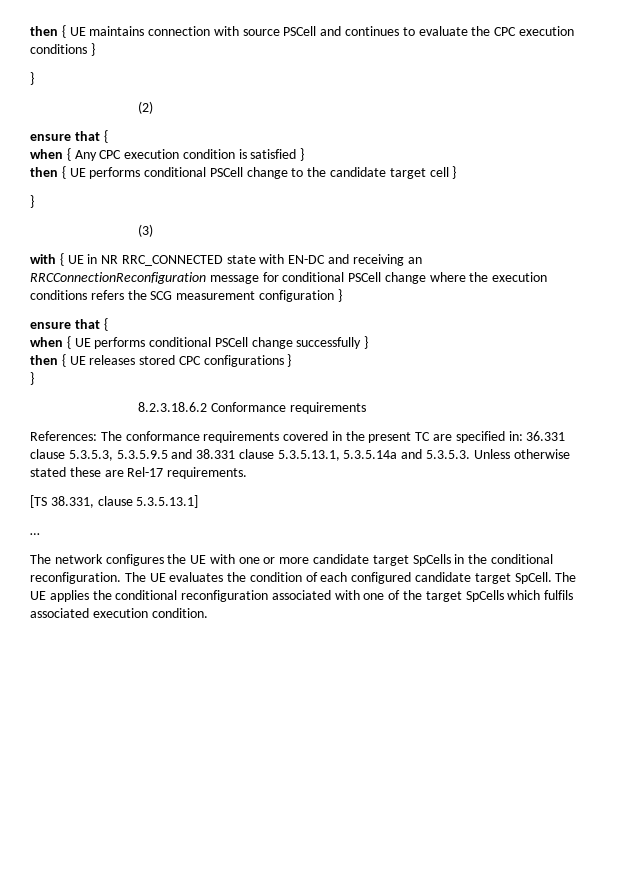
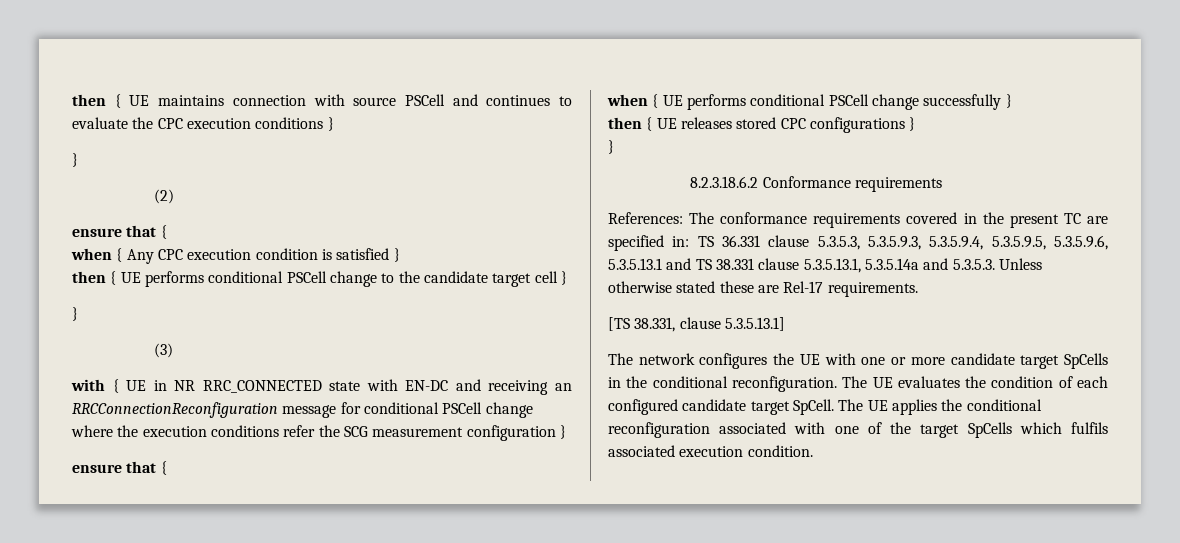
[90,290,124,300] refers -> [283,425,316,437] refer
(523, 436) none -> [697,236,714,247] TS
[116,449,193,459] 5.3.5.9.5 and -> [868,235,1108,250] [608,258,712,270] 5.3.5.9.3, 5.3.5.9.4, 5.3.5.9.5, 5.3.5.9.6, 5.3.5.13.1 and TS
[30,533,40,535] // … -> (785, 324) none

